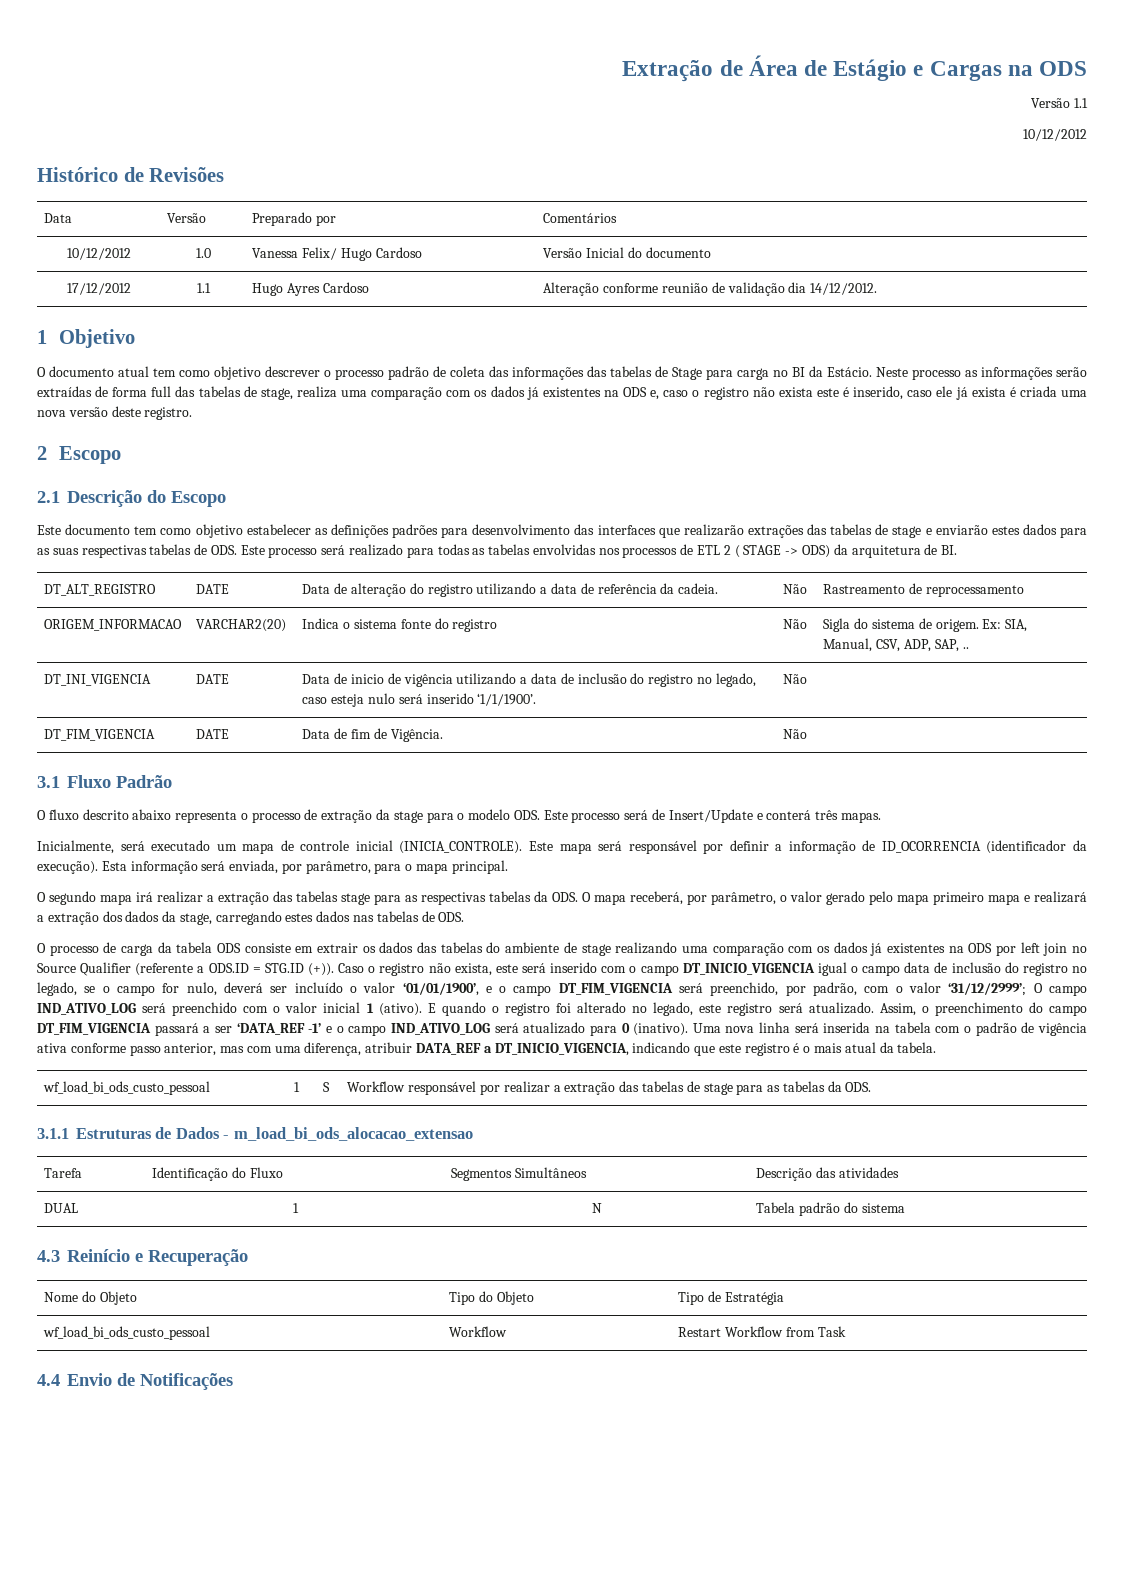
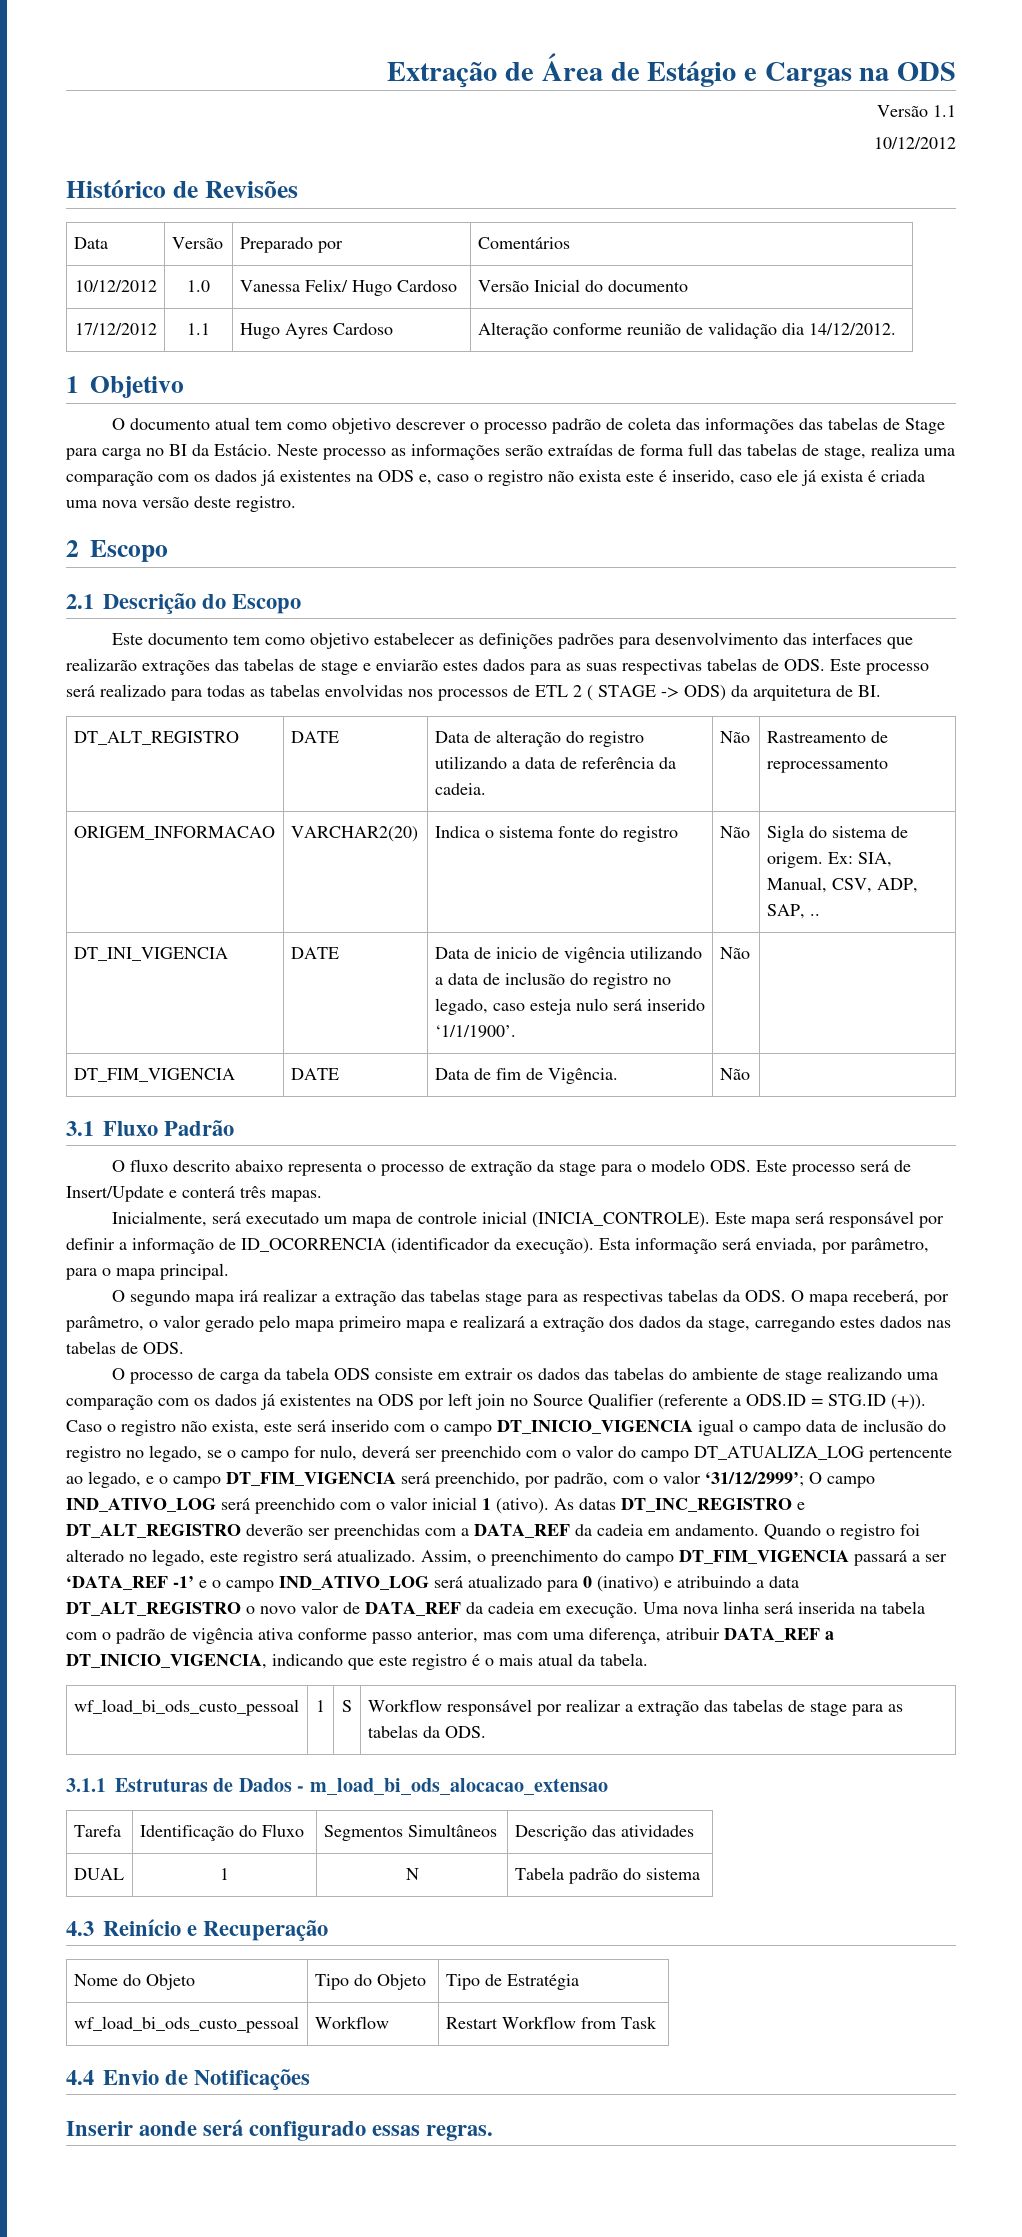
[294,982,479,996] incluído o valor ‘01/01/1900’, -> [441,1445,952,1462] [66,1471,141,1488] preenchido com o valor do campo DT_ATUALIZA_LOG pertencente ao legado,
[427,1002,486,1016] E quando -> [554,1498,805,1512] [66,1524,821,1540] As datas DT_INC_REGISTRO e DT_ALT_REGISTRO deverão ser preenchidas com a DATA_REF da cadeia em andamento. Quando
[633,1023,689,1036] (inativo). -> [597,1576,799,1592] [66,1601,638,1618] (inativo) e atribuindo a data DT_ALT_REGISTRO o novo valor de DATA_REF da cadeia em execução.
(233, 1381) none -> [66,2119,494,2141] // Inserir aonde será configurado essas regras.

